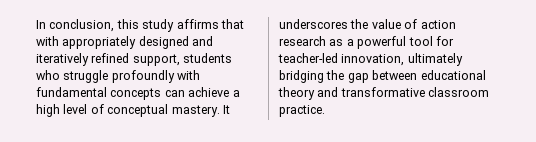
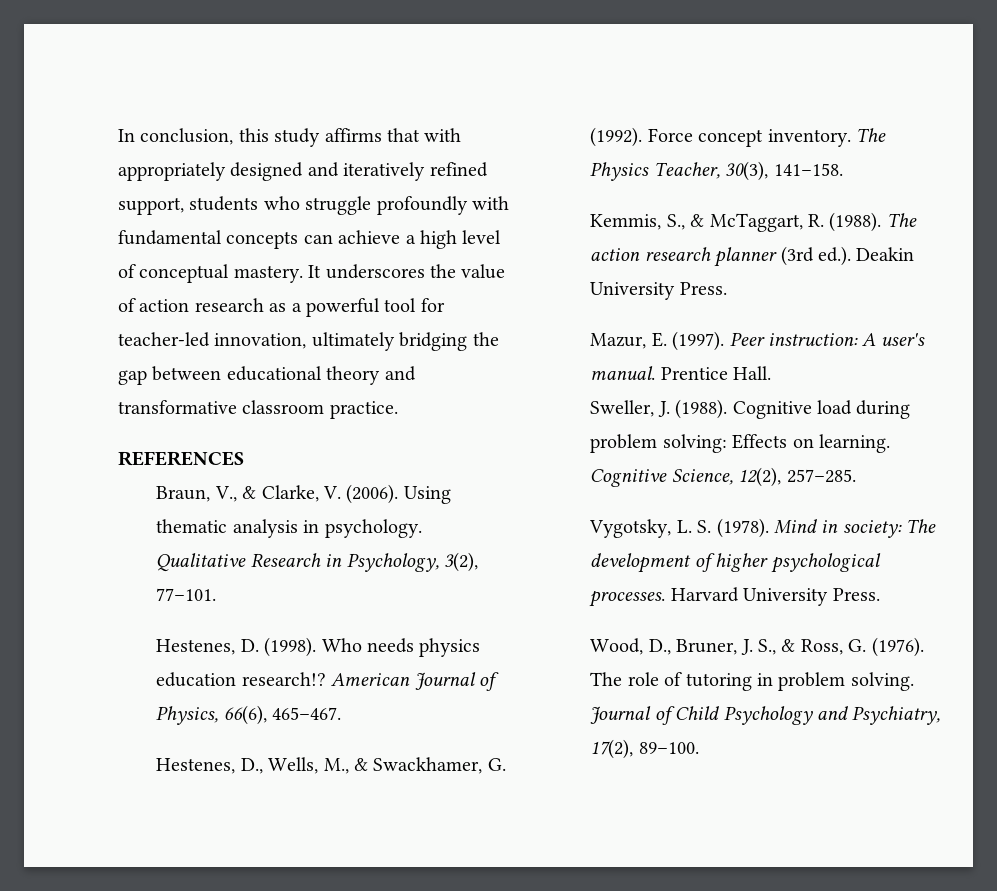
(325, 111) none -> [118,451,244,466] [156,484,451,504] [156,519,422,538] [156,552,478,572] [156,588,217,601] [156,637,481,657] [156,672,499,691] [156,705,342,725] [156,757,506,774] [590,127,886,147] [590,161,843,181] [590,212,917,232] [590,246,915,267] [590,282,727,300] [590,331,925,351] [590,366,772,380] [590,399,911,419] [590,434,890,453] [590,467,856,487] [589,518,937,538] [590,553,881,573] [589,587,880,607] [590,637,924,657] [590,672,914,691] [590,706,941,725] [590,739,699,759] // REFERENCES // Braun, V., & Clarke, V. (2006). Using thematic analysis in psychology. Qualitative Research in Psychology, 3(2), 77–101. // Hestenes, D. (1998). Who needs physics education research!? American Journal of Physics, 66(6), 465–467. // Hestenes, D., Wells, M., & Swackhamer, G. (1992). Force concept inventory. The Physics Teacher, 30(3), 141–158. // Kemmis, S., & McTaggart, R. (1988). The action research planner (3rd ed.). Deakin University Press. // Mazur, E. (1997). Peer instruction: A user's manual. Prentice Hall. // Sweller, J. (1988). Cognitive load during problem solving: Effects on learning. Cognitive Science, 12(2), 257–285. // Vygotsky, L. S. (1978). Mind in society: The development of higher psychological processes. Harvard University Press. // Wood, D., Bruner, J. S., & Ross, G. (1976). The role of tutoring in problem solving. Journal of Child Psychology and Psychiatry, 17(2), 89–100.

